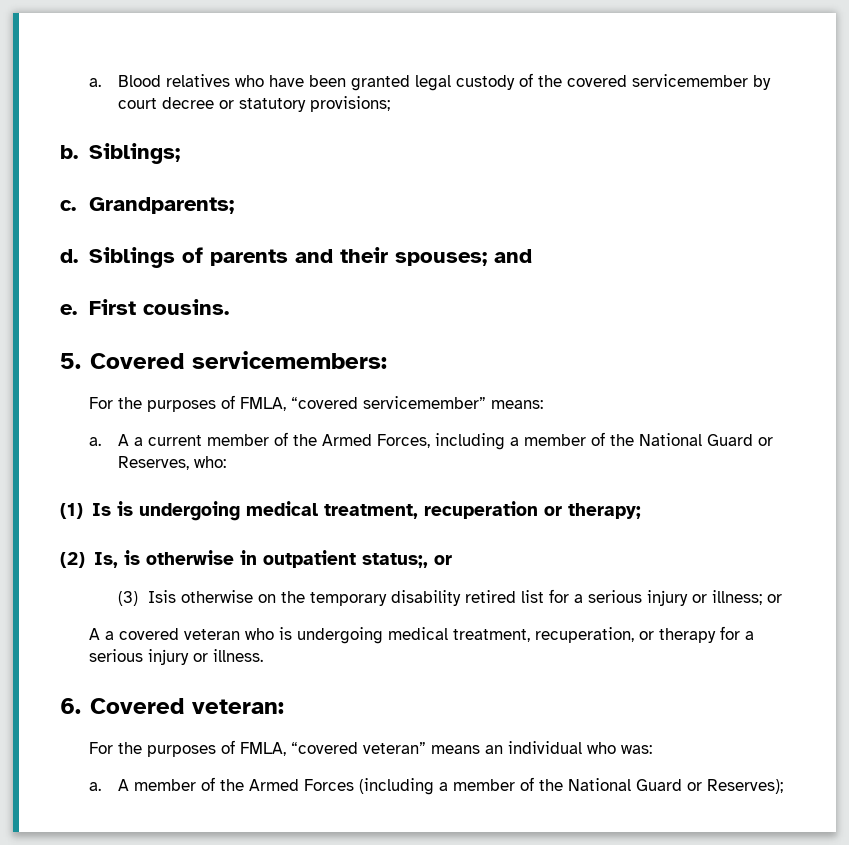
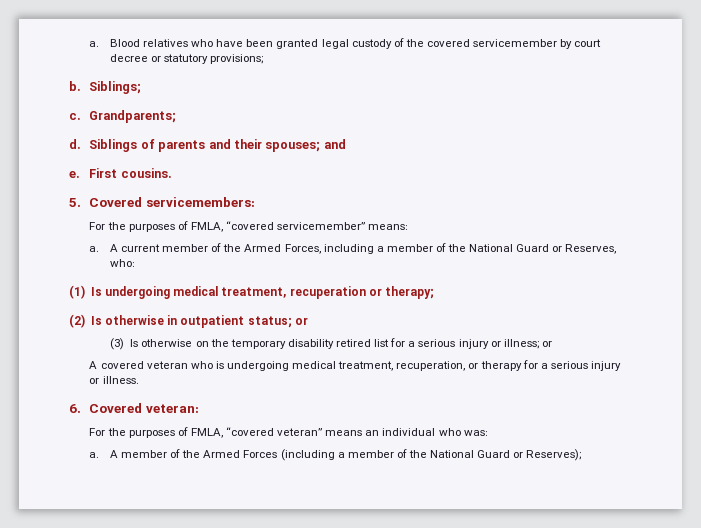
[134,437,144,446] a -> (118, 248) none
[116,501,133,516] is -> (102, 291) none
[93,550,140,568] Is, is -> [90,316,102,325] Is
[361,553,428,568] status;, -> [247,316,292,328] status;
[147,590,176,603] Isis -> [130,339,139,347] Is
[105,631,115,640] a -> (98, 365) none

